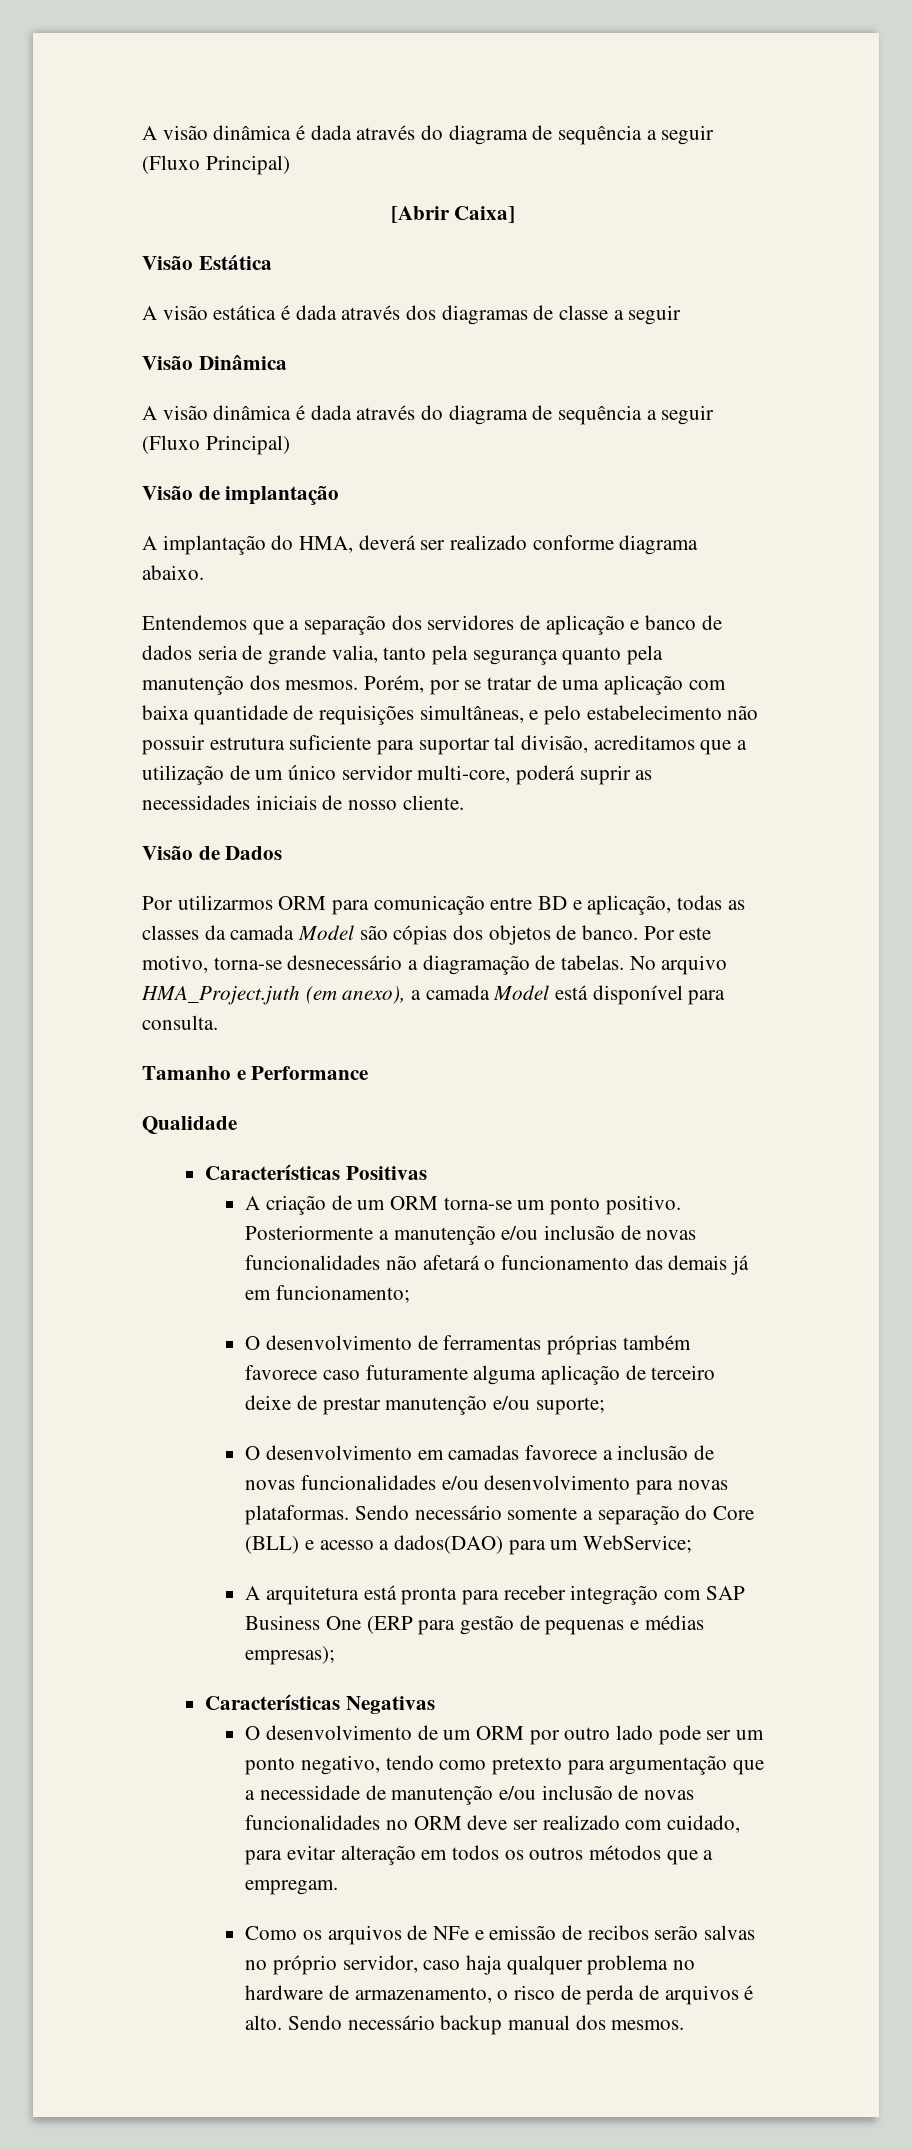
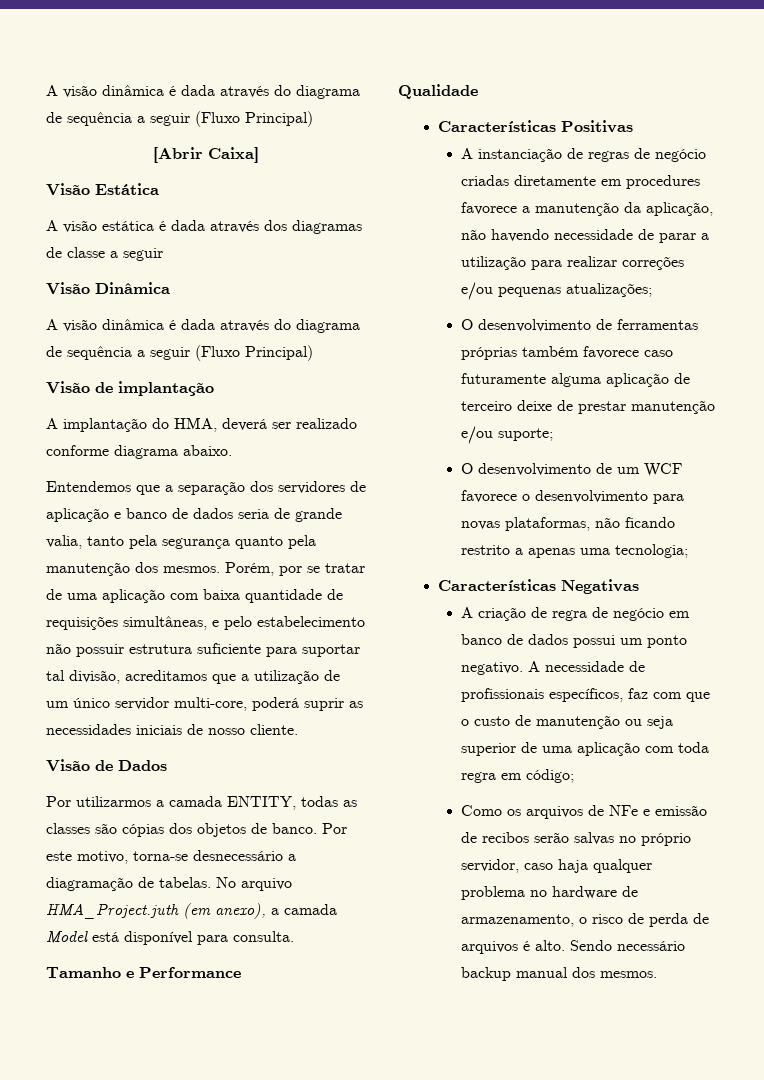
[278,895,745,915] [142,925,355,940] ORM para comunicação entre BD e aplicação, todas as classes da camada Model -> [156,796,357,810] [46,823,90,834] a camada ENTITY, todas as classes
[265,1195,681,1215] [245,1225,697,1245] [245,1255,749,1275] [245,1285,410,1303] criação de um ORM torna-se um ponto positivo. Posteriormente a manutenção e/ou inclusão de novas funcionalidades não afetará o funcionamento das demais já em funcionamento; -> [478,148,707,162] [461,175,701,189] [461,202,714,216] [461,229,710,243] [461,256,685,270] [461,282,653,300] instanciação de regras de negócio criadas diretamente em procedures favorece a manutenção da aplicação, não havendo necessidade de parar a utilização para realizar correções e/ou pequenas atualizações;
[417,1445,714,1460] [245,1475,728,1495] [245,1505,754,1525] [245,1535,692,1555] [245,1585,745,1605] [245,1615,704,1635] [245,1646,336,1665] [205,1694,435,1714] [245,1725,765,1745] [245,1755,764,1775] [245,1785,694,1805] [245,1815,740,1833] [245,1845,714,1865] [245,1880,339,1895] em camadas favorece a inclusão de novas funcionalidades e/ou desenvolvimento para novas plataformas. Sendo necessário somente a separação do Core (BLL) e acesso a dados(DAO) para um WebService; // A arquitetura está pronta para receber integração com SAP Business One (ERP para gestão de pequenas e médias empresas); // Características Negativas // O desenvolvimento de um ORM por outro lado pode ser um ponto negativo, tendo como pretexto para argumentação que a necessidade de manutenção e/ou inclusão de novas funcionalidades no ORM deve ser realizado com cuidado, para evitar alteração em todos os outros métodos que a empregam. -> [596,463,683,477] [461,490,685,504] [461,517,676,531] [461,544,689,558] [438,579,640,594] [461,607,691,621] [461,634,688,648] [461,661,646,675] [461,688,711,702] [461,715,674,729] [461,742,710,756] [461,769,575,783] de um WCF favorece o desenvolvimento para novas plataformas, não ficando restrito a apenas uma tecnologia; // Características Negativas // A criação de regra de negócio em banco de dados possui um ponto negativo. A necessidade de profissionais específicos, faz com que o custo de manutenção ou seja superior de uma aplicação com toda regra em código;

